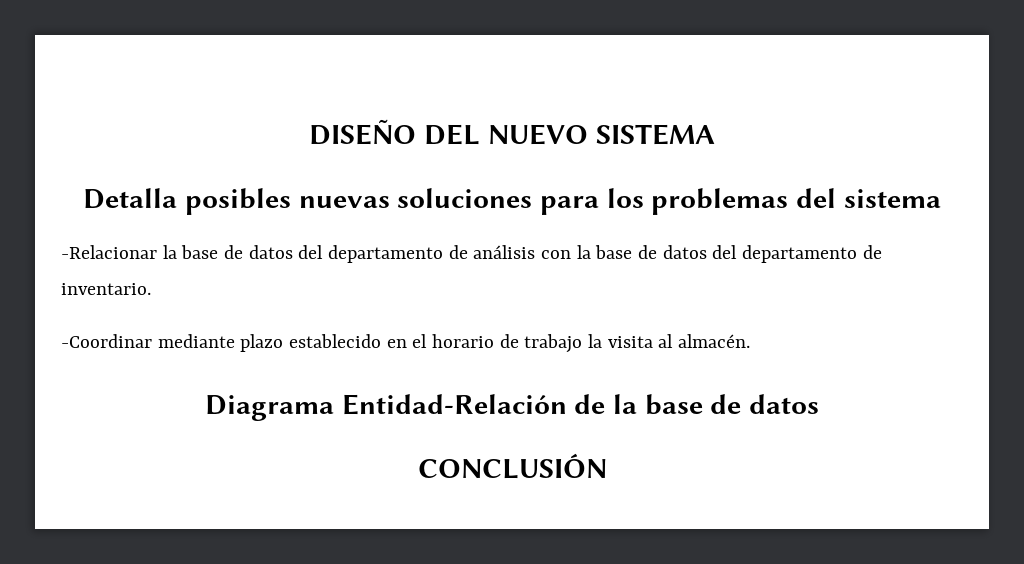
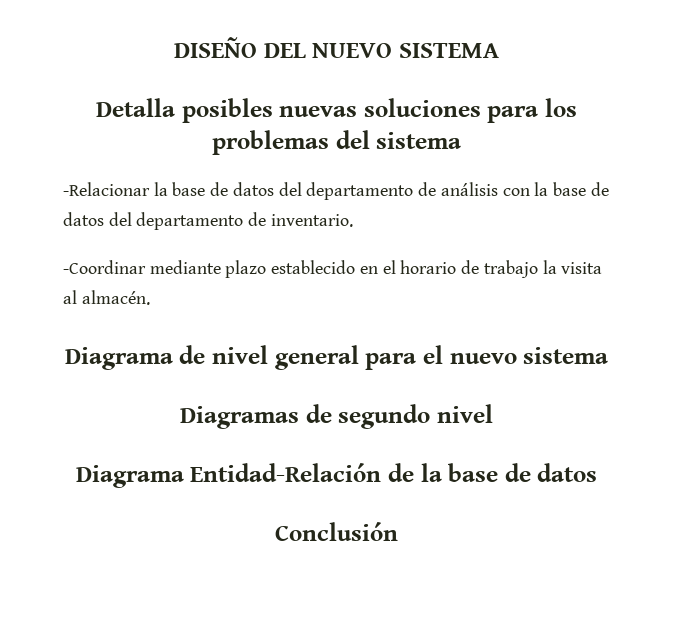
(751, 341) none -> [64,345,609,370] [180,404,493,429] // Diagrama de nivel general para el nuevo sistema // Diagramas de segundo nivel
[417,453,607,479] CONCLUSIÓN -> [275,522,398,541] Conclusión

